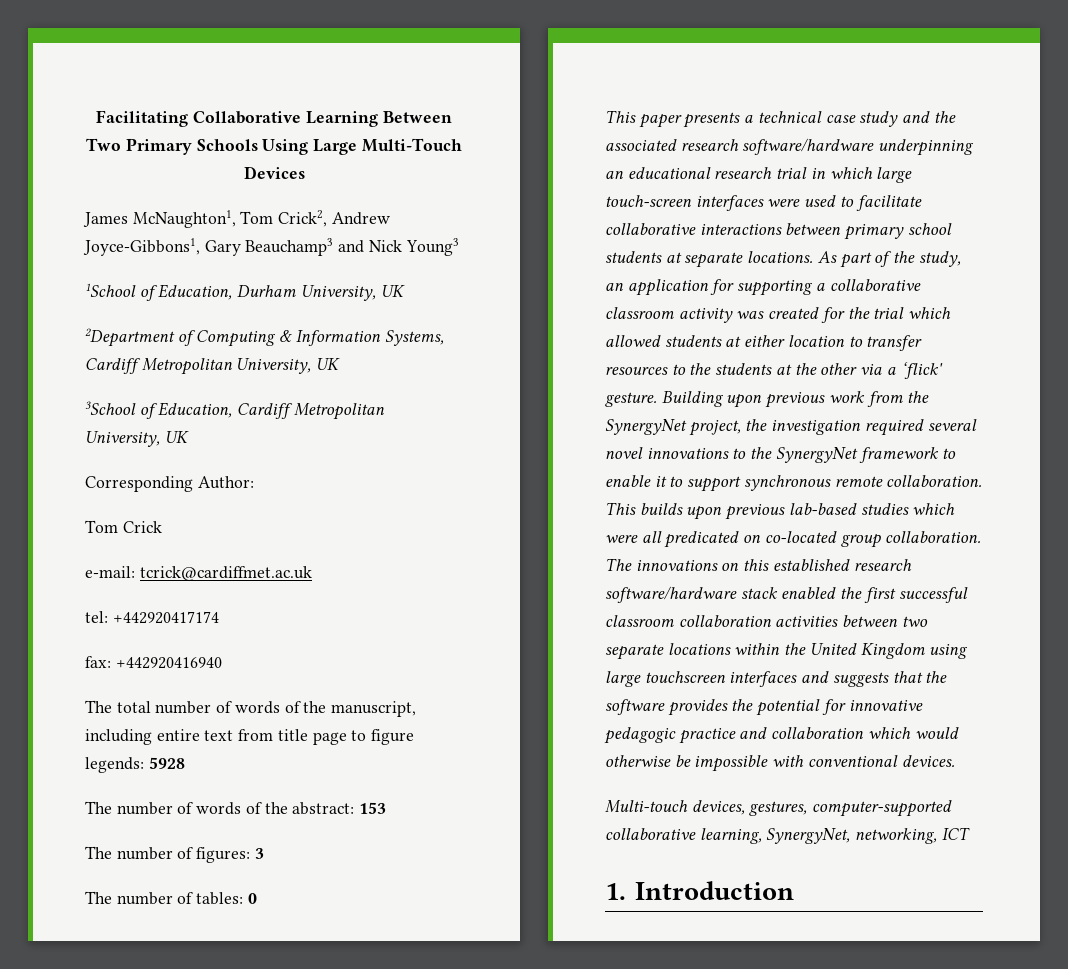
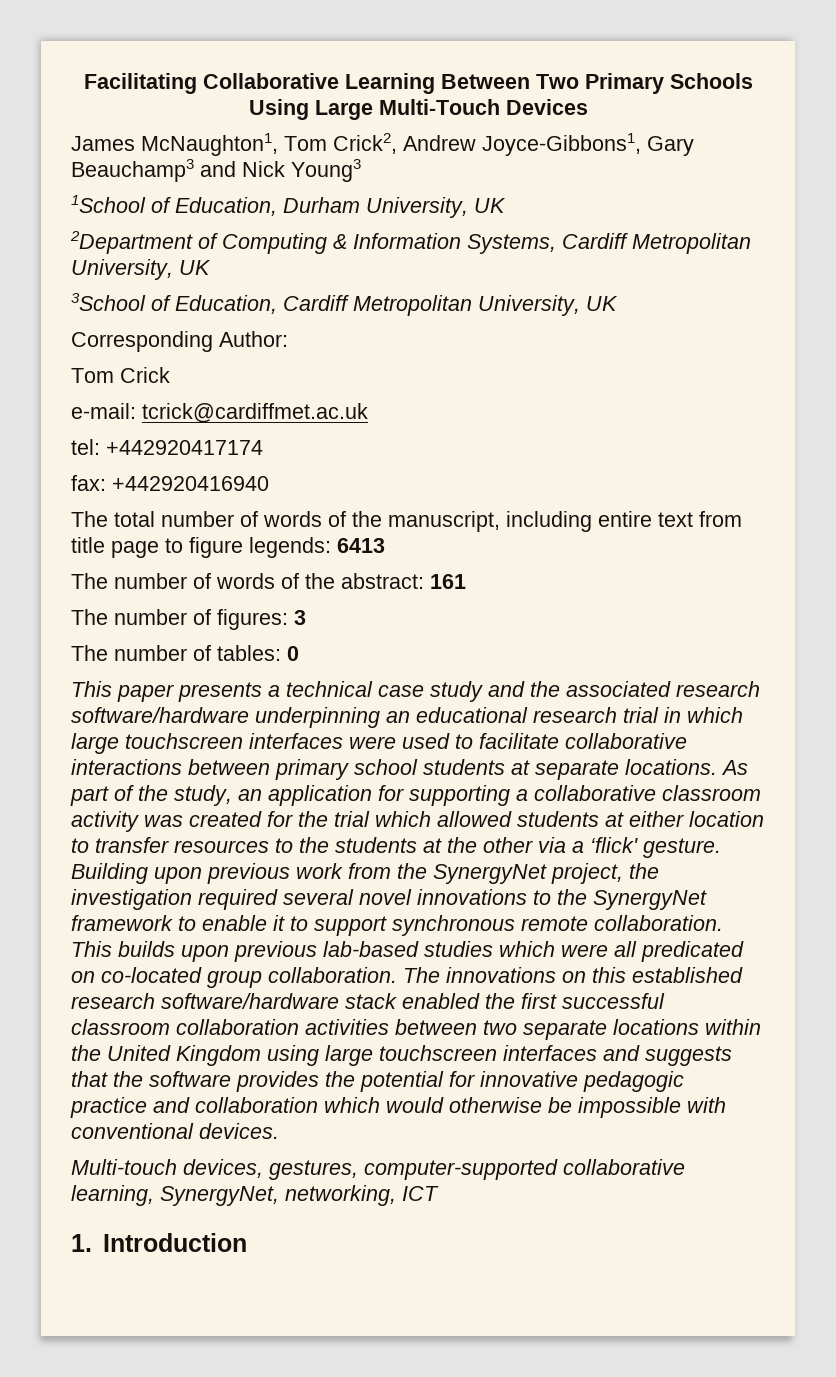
[148,757,185,769] 5928 -> [337,538,385,553] 6413
[359,802,387,814] 153 -> [430,574,466,589] 161
[605,195,692,207] touch-screen -> [125,733,243,749] touchscreen

